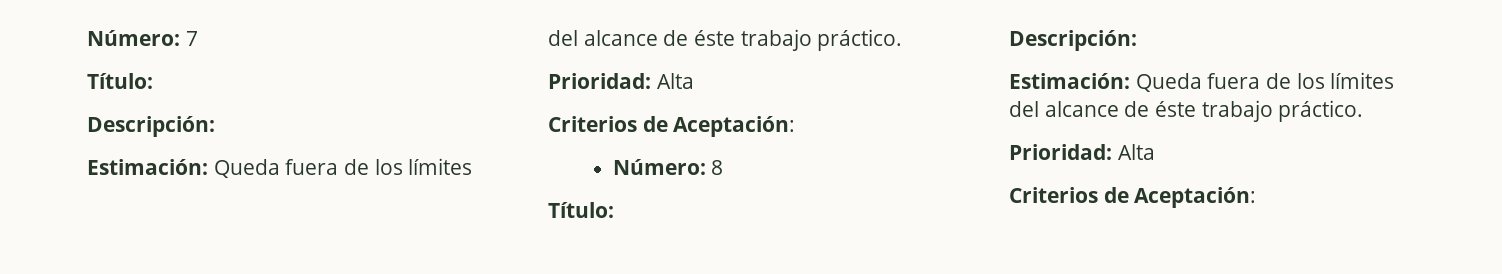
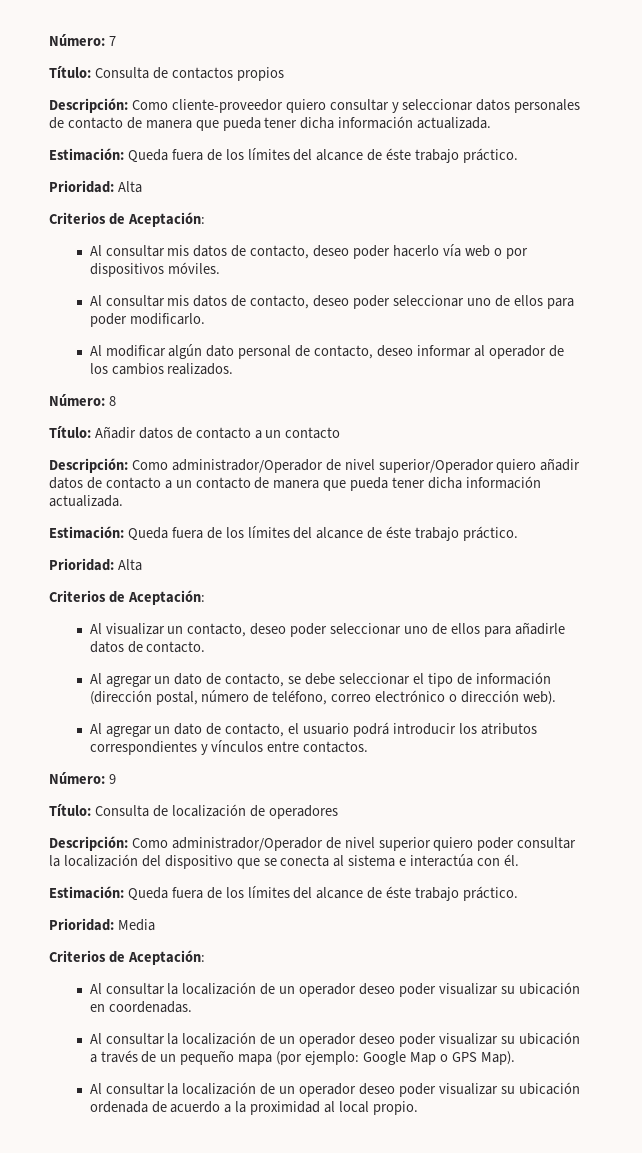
[87,116,215,137] // Descripción: -> [94,67,284,81] [49,98,581,113] [49,116,492,131] Consulta de contactos propios // Descripción: Como cliente-proveedor quiero consultar y seleccionar datos personales de contacto de manera que pueda tener dicha información actualizada.
[612,159,724,175] [548,202,614,218] [1009,30,1137,51] Número: 8 // Título: // Descripción: -> [89,244,528,259] [89,262,220,277] [89,295,574,309] [89,313,205,327] [89,344,564,359] [89,363,234,375] [49,394,116,406] [49,426,341,439] [49,458,581,473] [49,476,541,491] [49,495,123,507] Al consultar mis datos de contacto, deseo poder hacerlo vía web o por dispositivos móviles. // Al consultar mis datos de contacto, deseo poder seleccionar uno de ellos para poder modificarlo. // Al modificar algún dato personal de contacto, deseo informar al operador de los cambios realizados. // Número: 8 // Título: Añadir datos de contacto a un contacto // Descripción: Como administrador/Operador de nivel superior/Operador quiero añadir datos de contacto a un contacto de manera que pueda tener dicha información actualizada.
(1257, 197) none -> [89,622,565,637] [89,641,206,653] [89,672,551,687] [89,690,556,705] [89,722,537,737] [89,740,369,755] [49,772,116,784] [49,804,338,819] [49,836,577,851] [49,854,519,869] [49,886,519,901] [49,918,155,931] [49,950,205,965] [89,982,580,997] [89,1001,192,1013] [89,1032,580,1047] [89,1050,515,1065] [89,1082,580,1097] [89,1101,418,1115] // Al visualizar un contacto, deseo poder seleccionar uno de ellos para añadirle datos de contacto. // Al agregar un dato de contacto, se debe seleccionar el tipo de información (dirección postal, número de teléfono, correo electrónico o dirección web). // Al agregar un dato de contacto, el usuario podrá introducir los atributos correspondientes y vínculos entre contactos. // Número: 9 // Título: Consulta de localización de operadores // Descripción: Como administrador/Operador de nivel superior quiero poder consultar la localización del dispositivo que se conecta al sistema e interactúa con él. // Estimación: Queda fuera de los límites del alcance de éste trabajo práctico. // Prioridad: Media // Criterios de Aceptación: // Al consultar la localización de un operador deseo poder visualizar su ubicación en coordenadas. // Al consultar la localización de un operador deseo poder visualizar su ubicación a través de un pequeño mapa (por ejemplo: Google Map o GPS Map). // Al consultar la localización de un operador deseo poder visualizar su ubicación ordenada de acuerdo a la proximidad al local propio.

